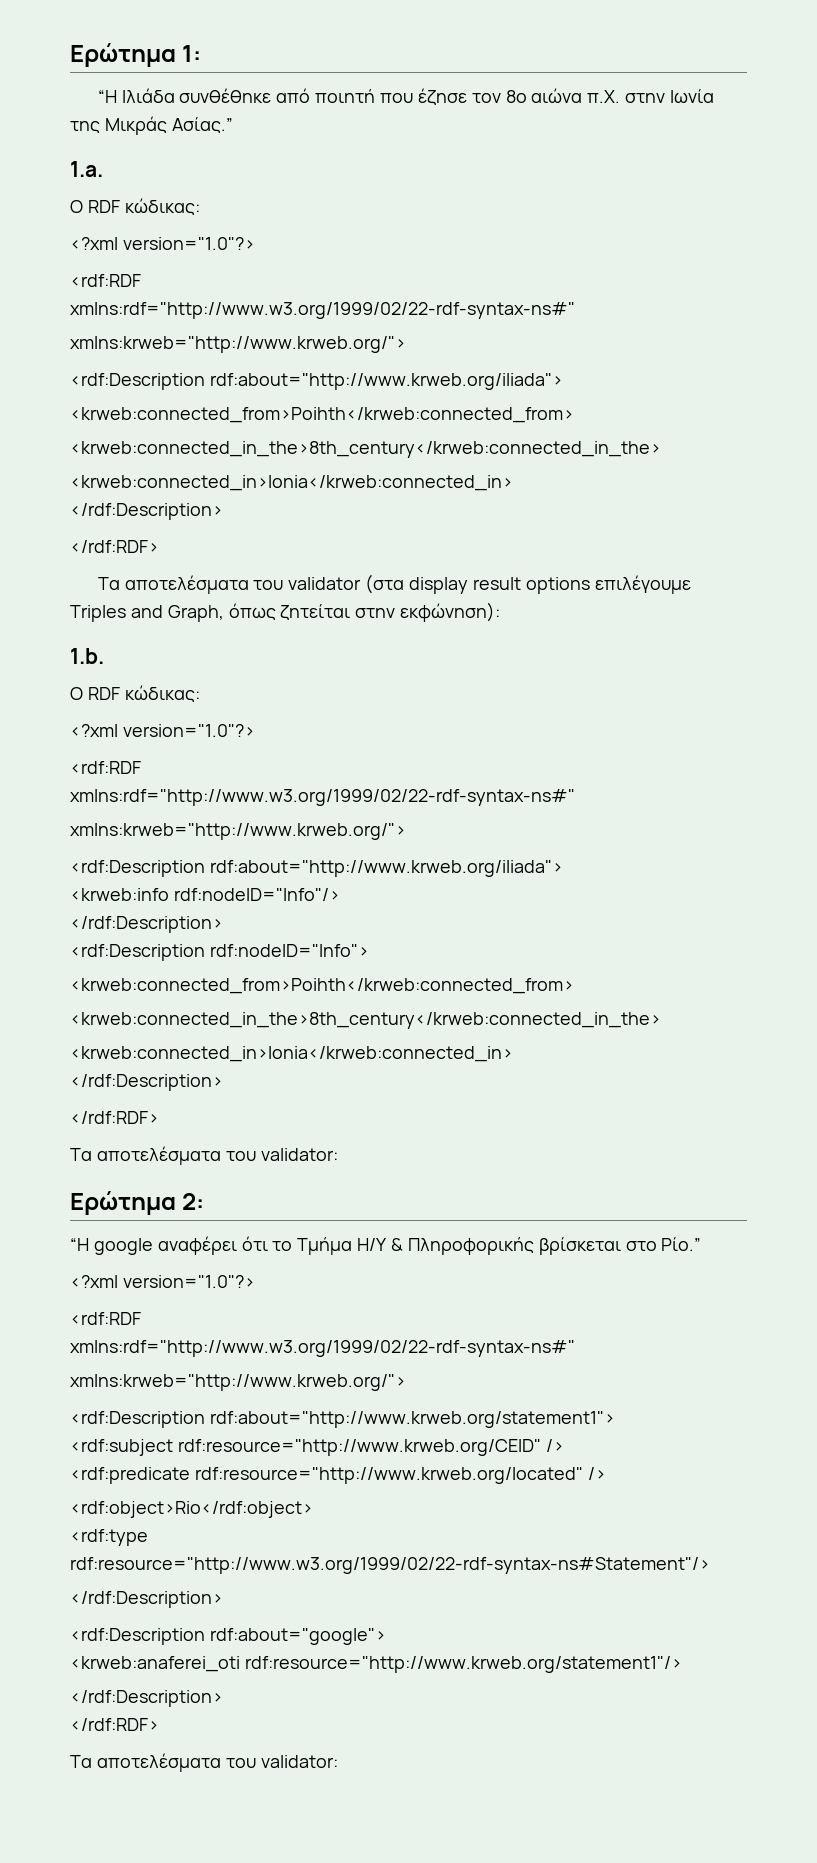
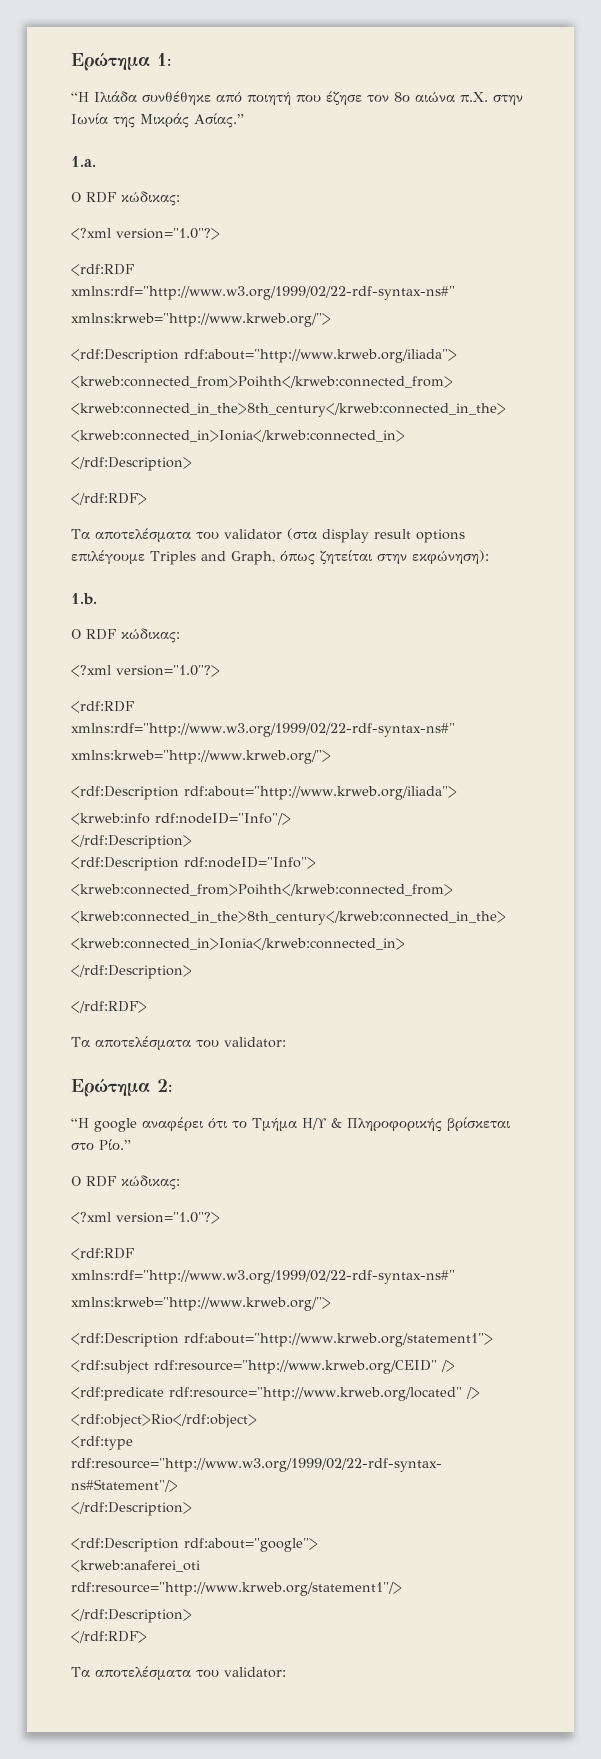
(702, 1244) none -> [71,1175,180,1190] // O RDF κώδικας:

